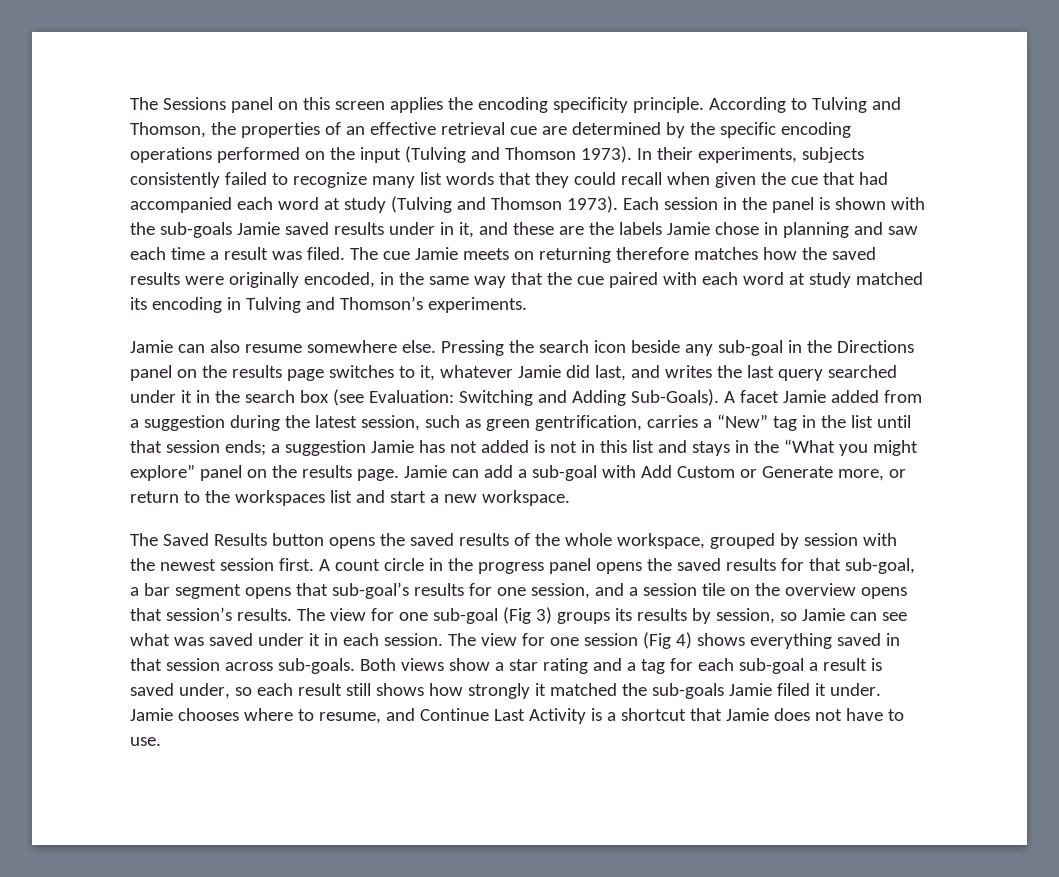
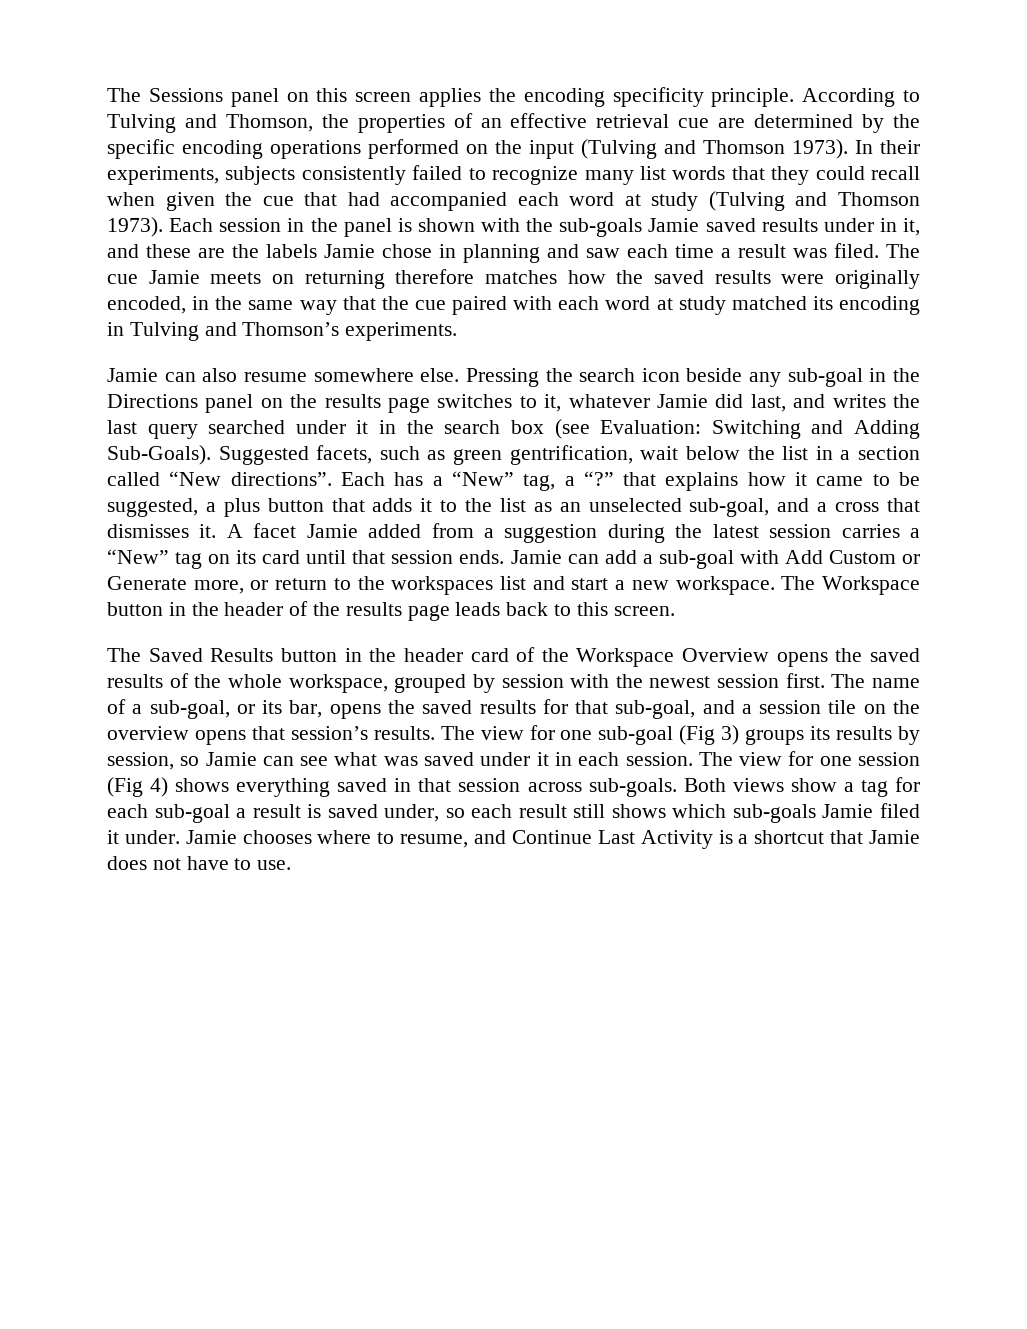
(719, 397) none -> [218,445,921,465] [107,471,920,491] [107,498,920,517] [107,524,217,538] Suggested facets, such as green gentrification, wait below the list in a section called “New directions”. Each has a “New” tag, a “?” that explains how it came to be suggested, a plus button that adds it to the list as an unselected sub-goal, and a cross that dismisses it.
[360,414,911,431] [130,439,918,456] [130,464,399,481] session, such as green gentrification, carries a “New” tag in the list until that session ends; a suggestion Jamie has not added is not in this list and stays in the “What you might explore” panel on the results page. -> [769,524,921,538] [107,549,505,569] session carries a “New” tag on its card until that session ends.
[130,533,324,546] // The Saved Results button -> [781,576,920,595] [107,601,675,621] [107,647,770,667] The Workspace button in the header of the results page leads back to this screen. // The Saved Results button in the header card of the Workspace Overview
[318,558,591,574] A count circle in the progress panel -> [831,674,920,688] [107,699,323,719] The name of a sub-goal, or its bar,
[130,582,590,599] a bar segment opens that sub-goal’s results for one session, -> (696, 709) none
[508,658,636,674] star rating and a -> (854, 787) none
[428,683,647,699] how strongly it matched the -> [672,804,727,818] which

